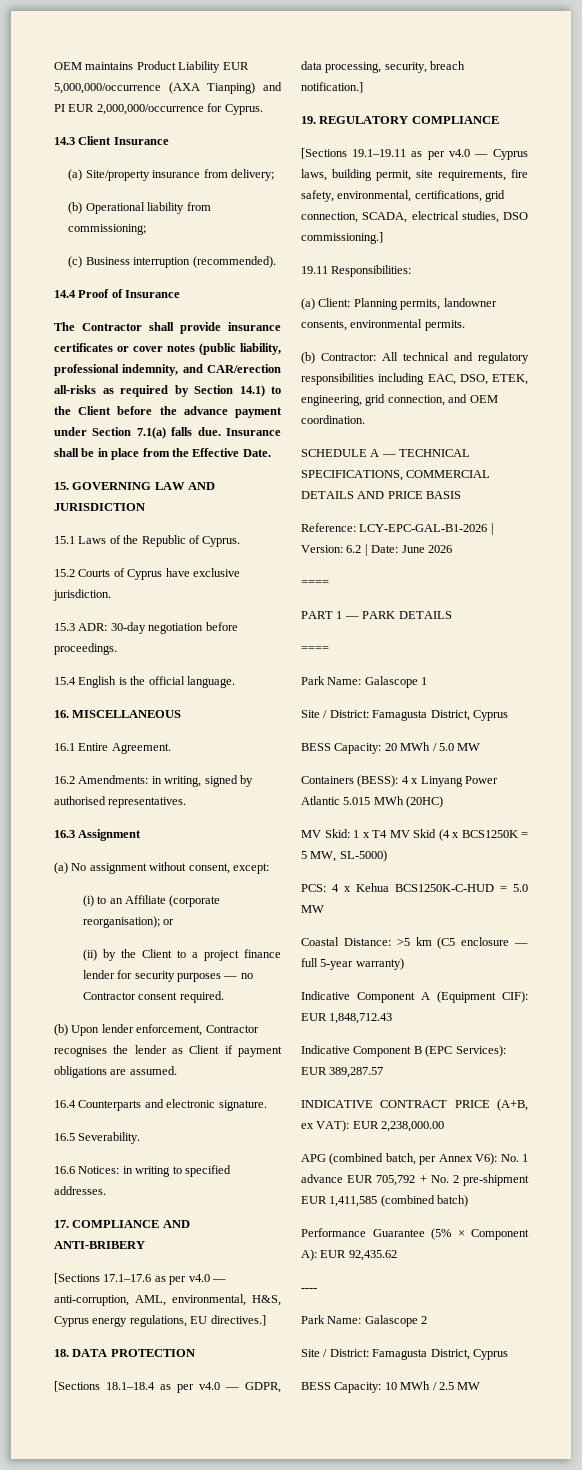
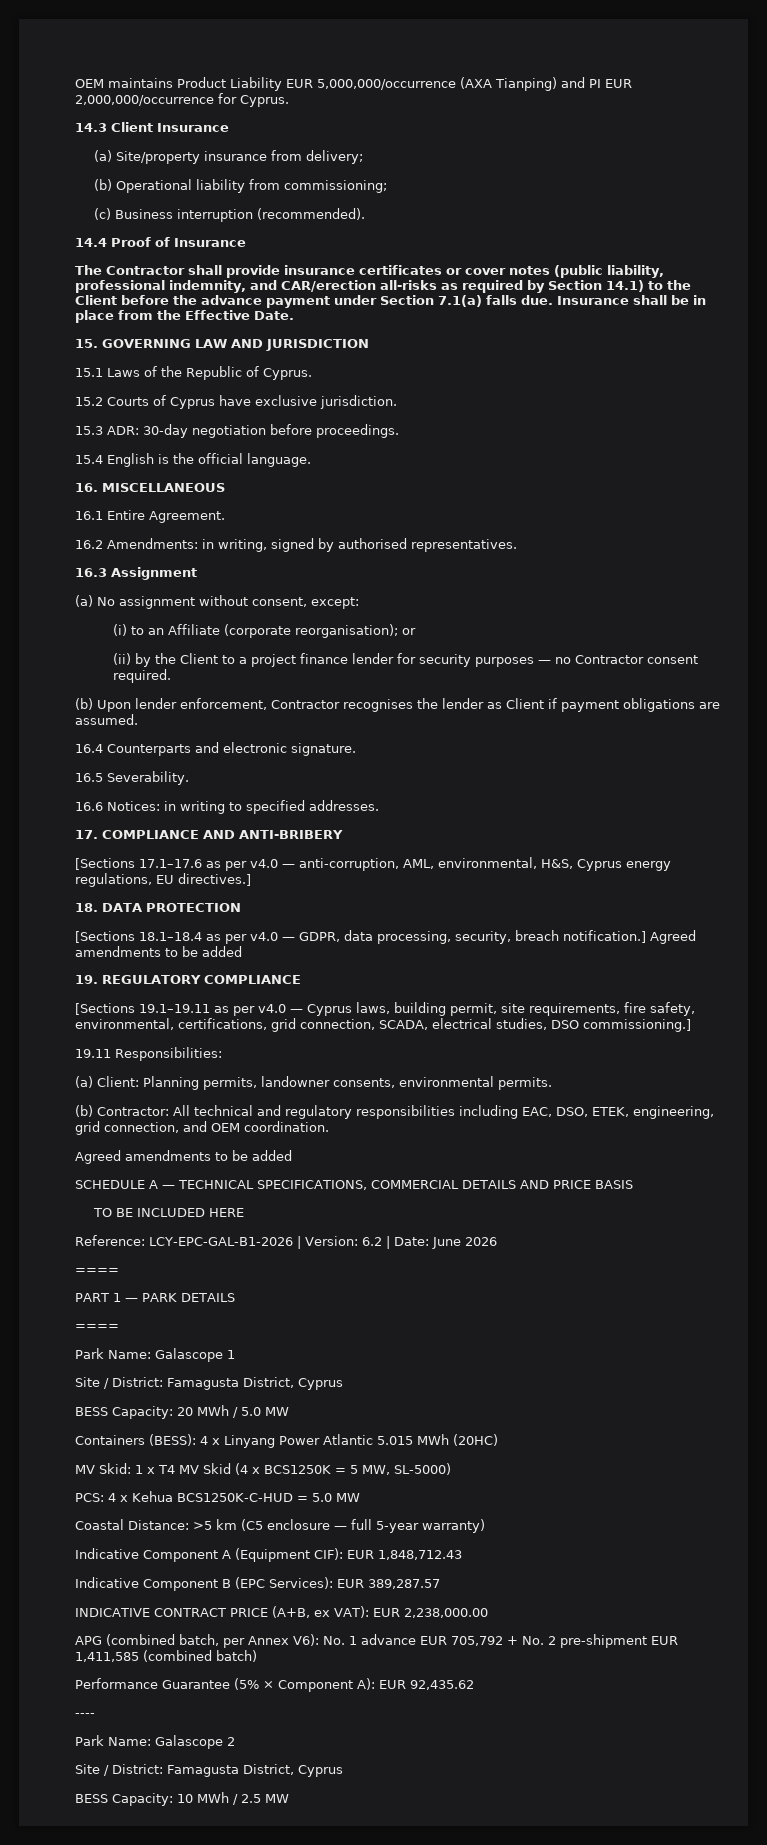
(363, 87) none -> [650,930,696,944] [75,946,242,957] Agreed amendments to be added
(365, 419) none -> [75,1150,292,1164] // Agreed amendments to be added
(462, 495) none -> [92,1208,244,1217] // TO BE INCLUDED HERE

